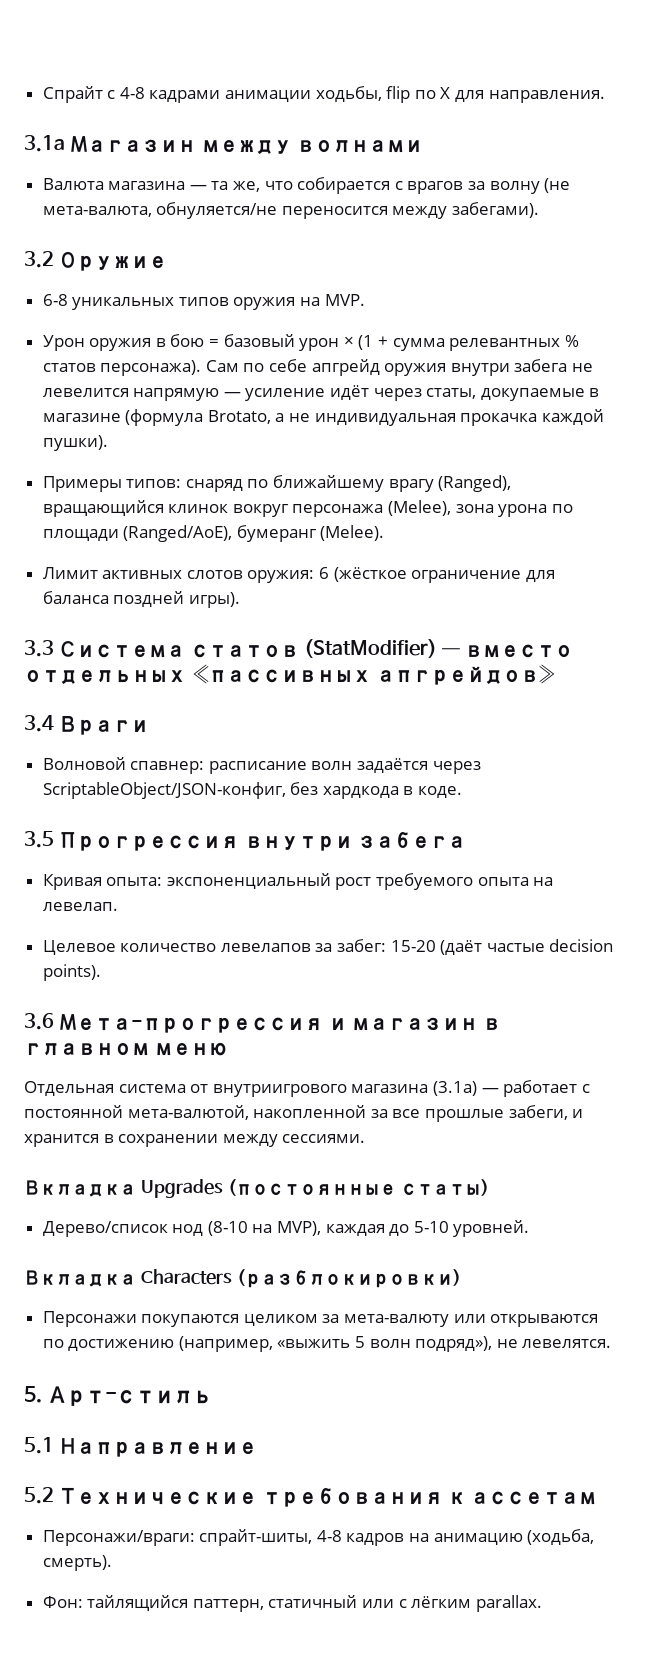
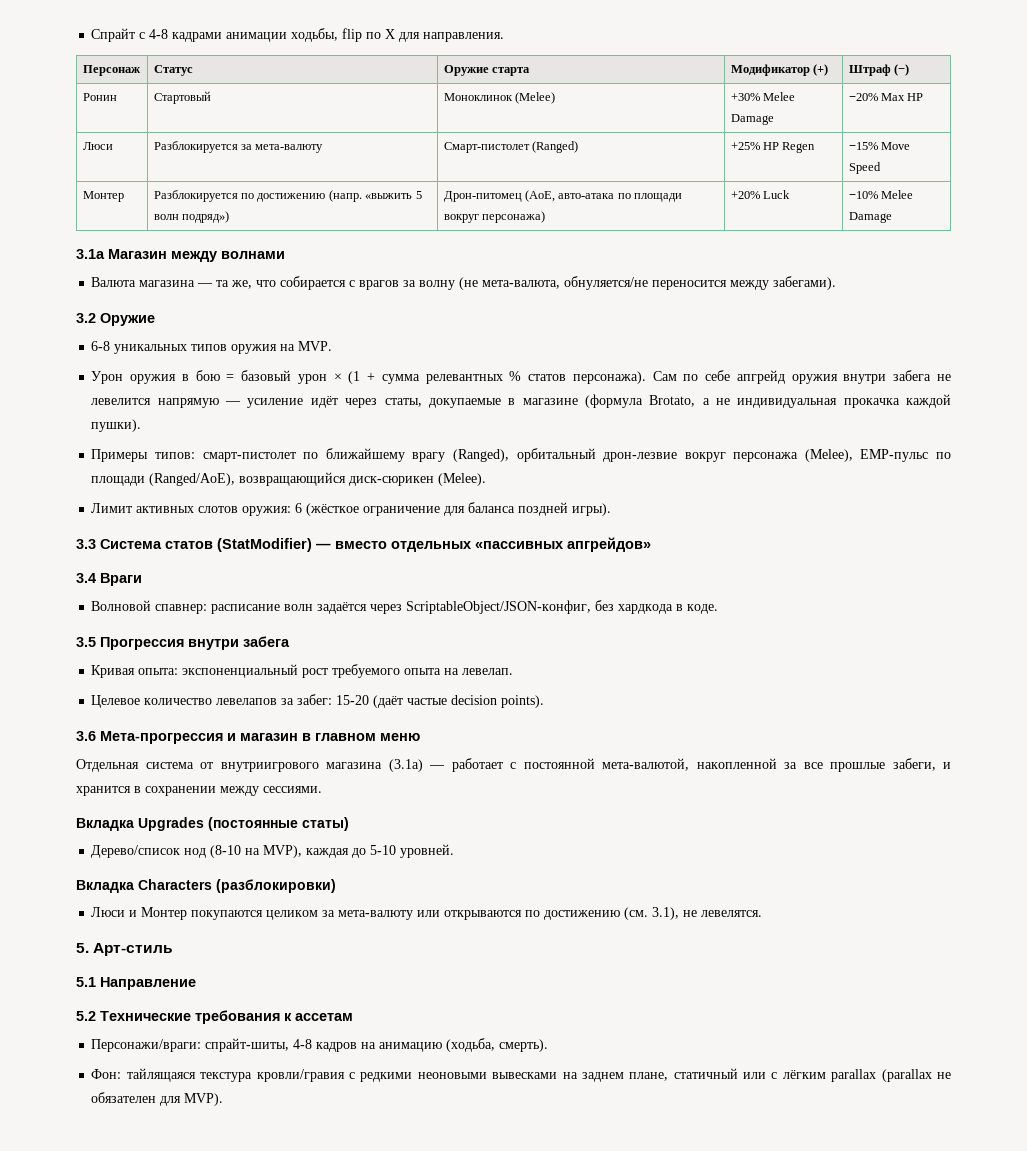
(605, 96) none -> [82,65,141,76] [153,65,193,76] [443,65,531,76] [730,64,829,76] [848,64,910,76] [82,93,117,101] [153,91,211,104] [443,92,556,104] [730,92,796,101] [730,114,774,125] [848,93,924,101] [82,142,113,150] [153,141,324,153] [443,141,579,153] [730,142,816,153] [848,142,911,150] [848,162,881,174] [82,191,124,202] [153,190,422,202] [153,211,230,223] [443,190,683,202] [443,211,546,223] [730,190,791,199] [848,190,914,199] [848,212,892,223] // Персонаж | Статус | Оружие старта | Модификатор (+) | Штраф (−) // Ронин | Стартовый | Моноклинок (Melee) | +30% Melee Damage | −20% Max HP // Люси | Разблокируется за мета-валюту | Смарт-пистолет (Ranged) | +25% HP Regen | −15% Move Speed // Монтер | Разблокируется по достижению (напр. «выжить 5 волн подряд») | Дрон-питомец (AoE, авто-атака по площади вокруг персонажа) | +20% Luck | −10% Melee Damage
[185,479,243,492] снаряд -> [202,452,296,462] смарт-пистолет
[42,500,229,517] вращающийся клинок -> [516,448,678,462] орбитальный дрон-лезвие
[455,504,548,517] зона урона -> [860,449,929,462] EMP-пульс
[236,525,316,542] бумеранг -> [239,472,435,486] возвращающийся диск-сюрикен
[42,1311,137,1327] Персонажи -> [91,907,188,920] Люси и Монтер
[178,1336,493,1352] (например, «выжить 5 волн подряд»), -> [624,907,680,920] (см. 3.1),
[87,1595,542,1612] тайлящийся паттерн, статичный или с лёгким parallax. -> [126,1068,951,1082] [91,1092,224,1106] тайлящаяся текстура кровли/гравия с редкими неоновыми вывесками на заднем плане, статичный или с лёгким parallax (parallax не обязателен для MVP).

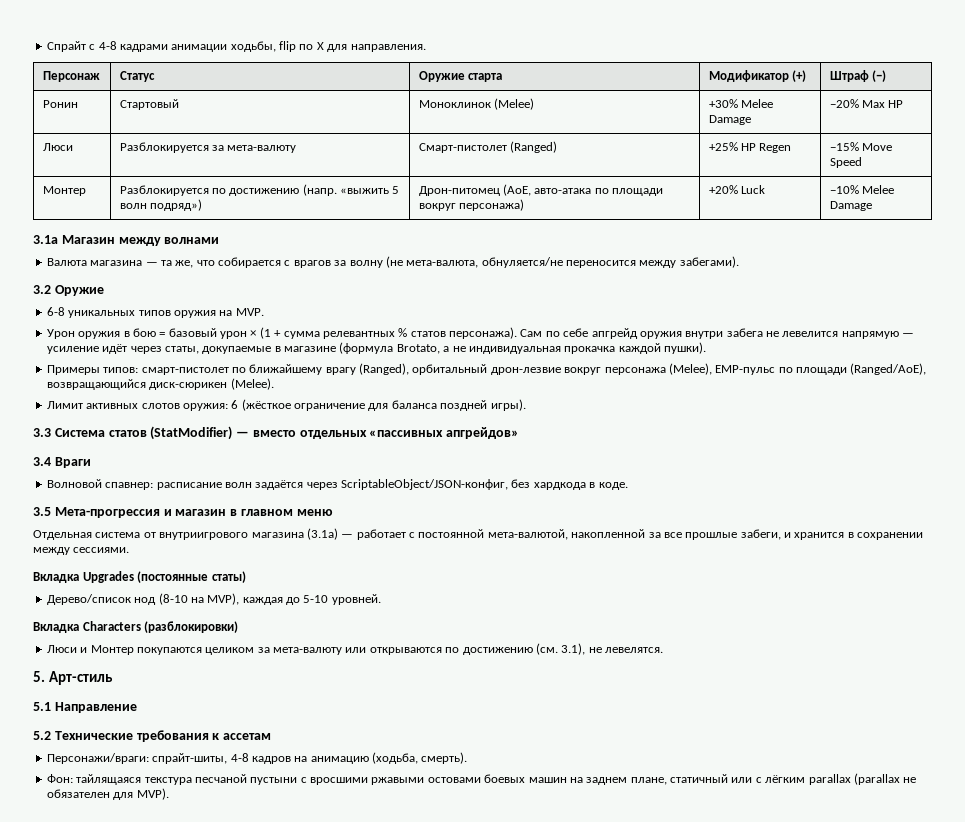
[100,636,290,650] [91,664,514,678] [91,694,545,708] [76,731,96,741] Прогрессия внутри забега // Кривая опыта: экспоненциальный рост требуемого опыта на левелап. // Целевое количество левелапов за забег: 15-20 (даёт частые decision points). // 3.6 -> (51, 511) none
[256,1069,558,1082] кровли/гравия с редкими неоновыми вывесками -> [194,774,567,785] песчаной пустыни с вросшими ржавыми остовами боевых машин

